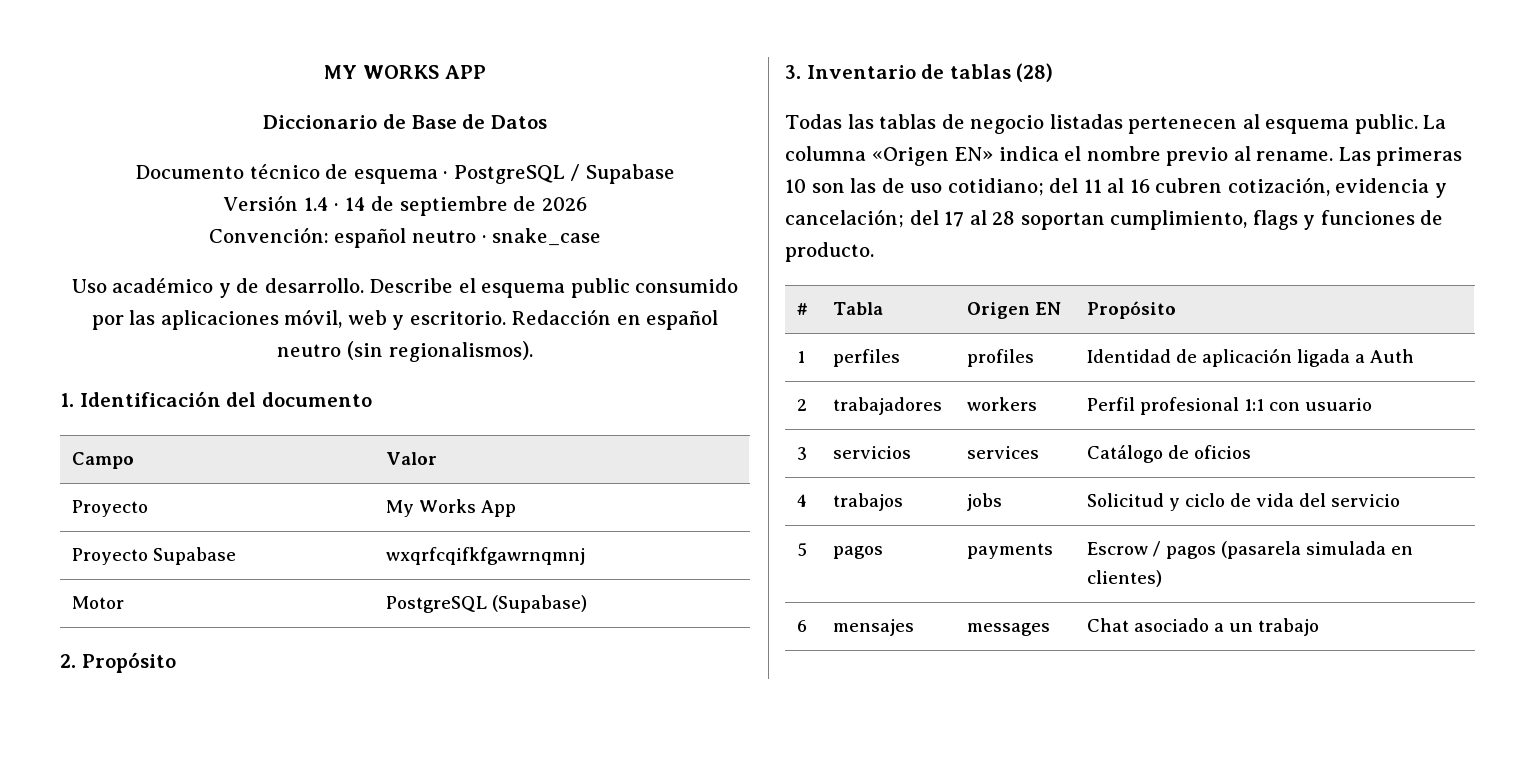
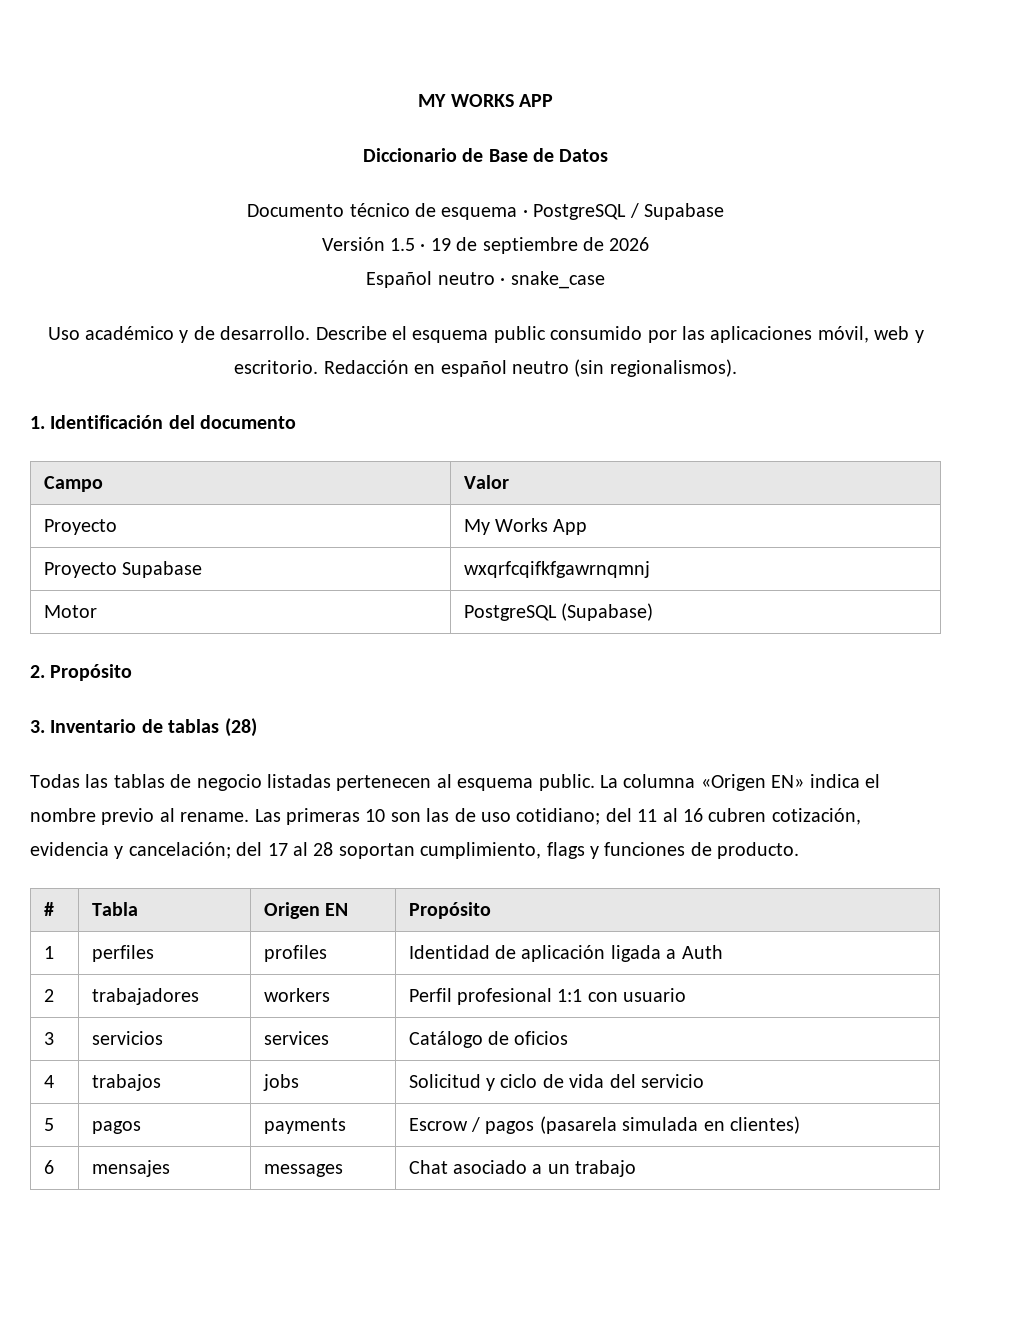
[303,197,366,211] 1.4 · 14 -> [390,238,451,251] 1.5 · 19
[208,227,407,248] Convención: español -> [366,271,433,288] Español

